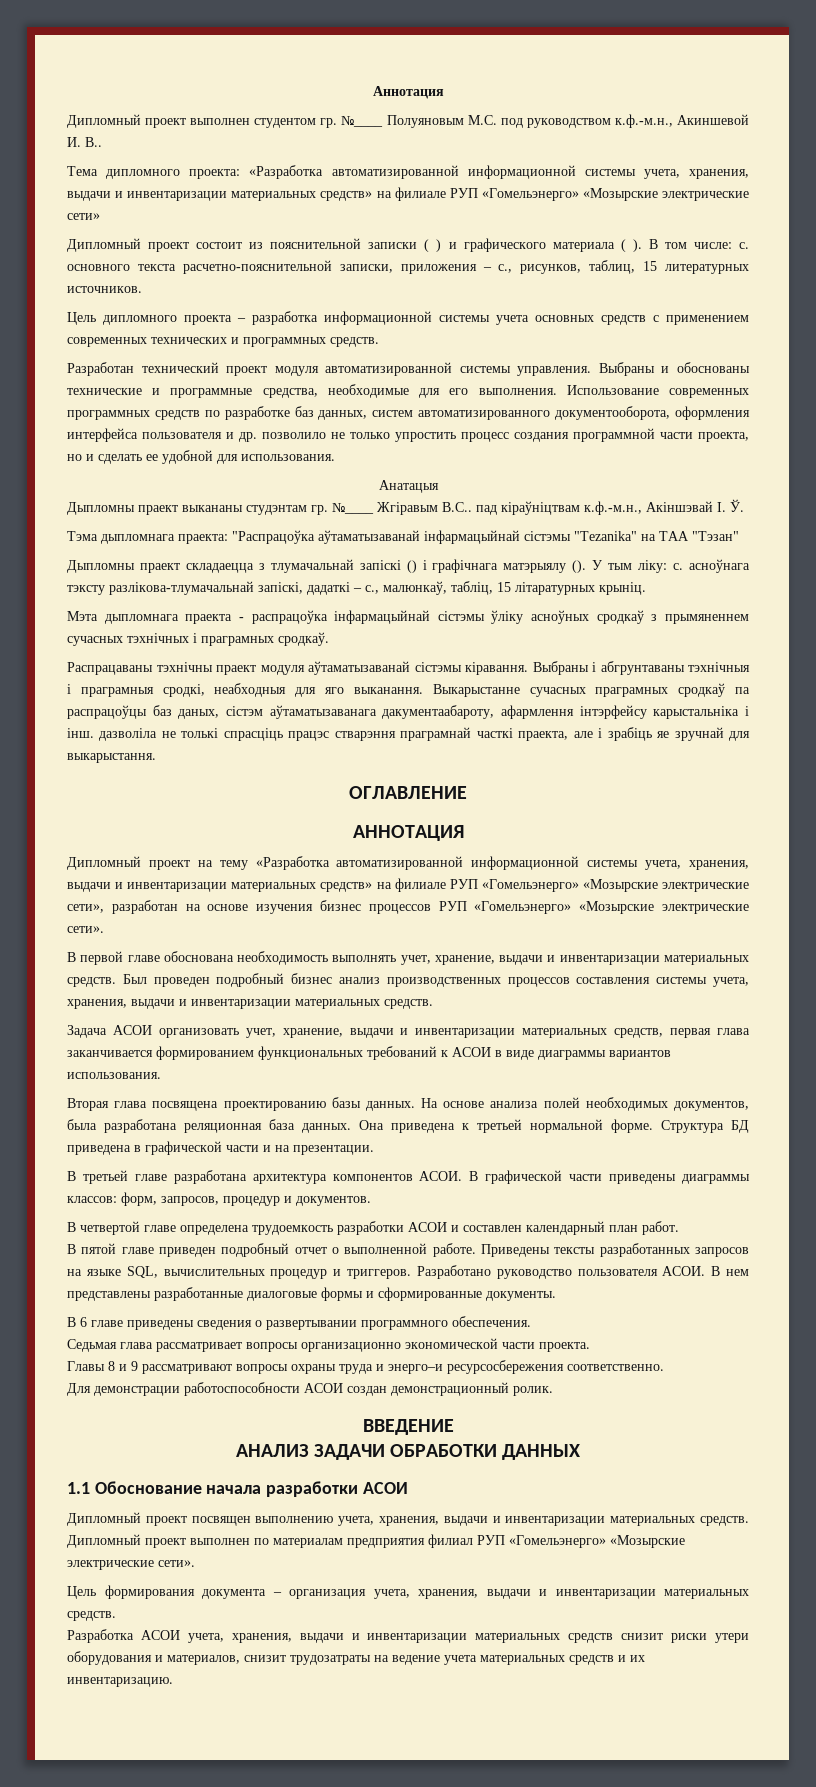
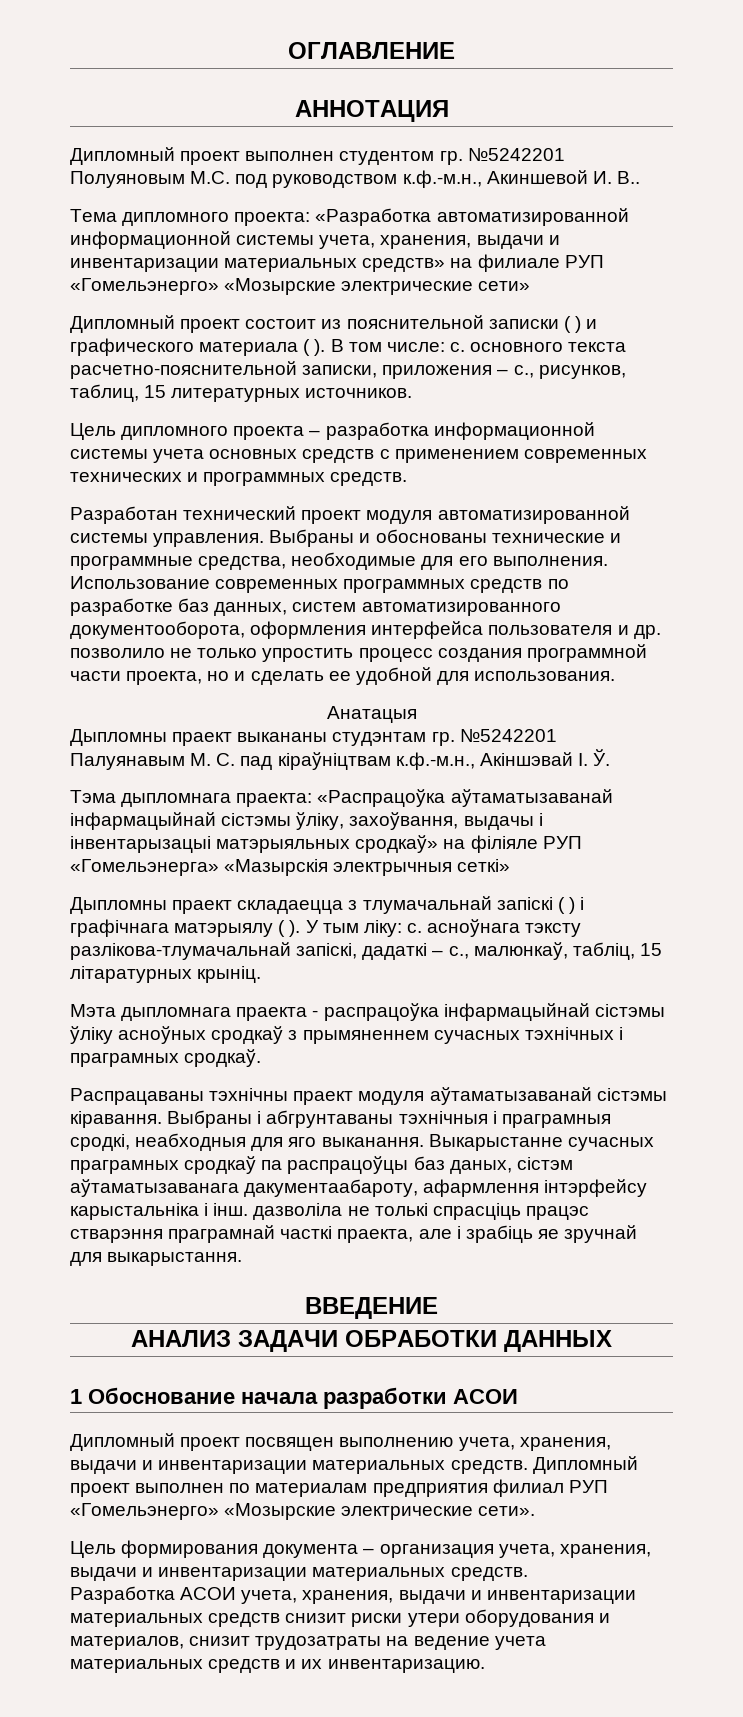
[372,86,444,99] Аннотация -> [288,42,455,59] [294,100,449,122] ОГЛАВЛЕНИЕ // АННОТАЦИЯ
[341,116,384,127] №____ -> [467,148,565,161] №5242201
[332,502,472,515] №____ Жгіравым В.С.. -> [459,729,557,742] [70,753,236,770] №5242201 Палуянавым М. С.
[232,530,315,544] "Распрацоўка -> [317,789,446,807] «Распрацоўка
[574,531,739,541] "Tezanika" на ТАА "Тэзан" -> [296,812,543,830] [70,835,582,853] [70,859,511,876] ўліку, захоўвання, выдачы і інвентарызацыі матэрыяльных сродкаў» на філіяле РУП «Гомельэнерга» «Мазырскія электрычныя сеткі»
[406,560,417,573] () -> [557,897,575,914] ( )
[572,560,587,573] (). -> [278,920,301,937] ( ).
[349,786,467,799] [352,825,464,841] [67,856,750,870] [67,878,750,892] [67,900,749,914] [67,926,104,933] [67,951,749,965] [67,973,749,987] [67,999,433,1009] [67,1025,750,1038] [67,1046,671,1060] [67,1072,161,1079] [67,1097,749,1111] [67,1119,749,1133] [67,1141,374,1155] [67,1170,750,1184] [67,1192,371,1206] [67,1221,679,1235] [67,1243,749,1257] [67,1265,750,1279] [67,1287,556,1301] [67,1316,531,1330] [67,1338,590,1352] [67,1360,664,1374] [67,1382,553,1396] // ОГЛАВЛЕНИЕ // АННОТАЦИЯ // Дипломный проект на тему «Разработка автоматизированной информационной системы учета, хранения, выдачи и инвентаризации материальных средств» на филиале РУП «Гомельэнерго» «Мозырские электрические сети», разработан на основе изучения бизнес процессов РУП «Гомельэнерго» «Мозырские электрические сети». // В первой главе обоснована необходимость выполнять учет, хранение, выдачи и инвентаризации материальных средств. Был проведен подробный бизнес анализ производственных процессов составления системы учета, хранения, выдачи и инвентаризации материальных средств. // Задача АСОИ организовать учет, хранение, выдачи и инвентаризации материальных средств, первая глава заканчивается формированием функциональных требований к АСОИ в виде диаграммы вариантов использования. // Вторая глава посвящена проектированию базы данных. На основе анализа полей необходимых документов, была разработана реляционная база данных. Она приведена к третьей нормальной форме. Структура БД приведена в графической части и на презентации. // В третьей главе разработана архитектура компонентов АСОИ. В графической части приведены диаграммы классов: форм, запросов, процедур и документов. // В четвертой главе определена трудоемкость разработки АСОИ и составлен календарный план работ. // В пятой главе приведен подробный отчет о выполненной работе. Приведены тексты разработанных запросов на языке SQL, вычислительных процедур и триггеров. Разработано руководство пользователя АСОИ. В нем представлены разработанные диалоговые формы и сформированные документы. // В 6 главе приведены сведения о развертывании программного обеспечения. // Седьмая глава рассматривает вопросы организационно экономической части проекта. // Главы 8 и 9 рассматривают вопросы охраны труда и энерго–и ресурсосбережения соответственно. // Для демонстрации работоспособности АСОИ создан демонстрационный ролик. -> (243, 1259) none
[67,1482,90,1494] 1.1 -> [70,1389,82,1404] 1

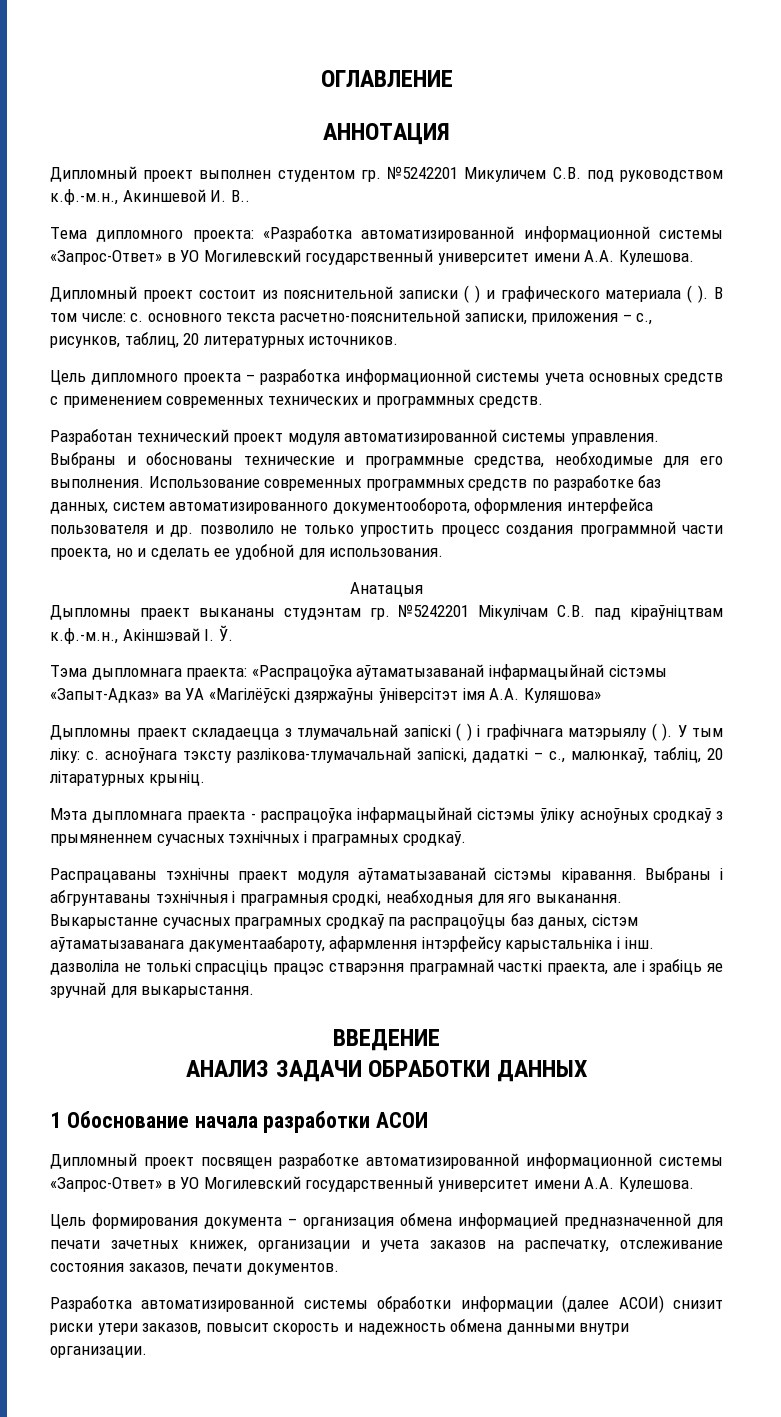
[70,171,231,188] Полуяновым М.С. -> [464,167,581,182] Микуличем С.В.
[319,235,560,249] [70,254,604,272] [70,278,531,295] учета, хранения, выдачи и инвентаризации материальных средств» на филиале РУП «Гомельэнерго» «Мозырские электрические сети» -> [50,249,694,265] «Запрос-Ответ» в УО Могилевский государственный университет имени А.А. Кулешова.
[144,385,167,398] 15 -> [183,333,200,345] 20
[70,753,236,770] Палуянавым М. С. -> [478,605,586,620] Мікулічам С.В.
[296,812,543,830] [70,835,582,853] [70,859,511,876] ўліку, захоўвання, выдачы і інвентарызацыі матэрыяльных сродкаў» на філіяле РУП «Гомельэнерга» «Мазырскія электрычныя сеткі» -> [50,687,601,703] «Запыт-Адказ» ва УА «Магілёўскі дзяржаўны ўніверсітэт імя А.А. Куляшова»
[639,943,662,956] 15 -> [707,748,723,760] 20
[339,1437,611,1451] [70,1456,638,1474] [70,1479,608,1497] [70,1503,536,1520] выполнению учета, хранения, выдачи и инвентаризации материальных средств. Дипломный проект выполнен по материалам предприятия филиал РУП «Гомельэнерго» «Мозырские электрические сети». -> [279,1153,723,1169] [50,1176,694,1192] разработке автоматизированной информационной системы «Запрос-Ответ» в УО Могилевский государственный университет имени А.А. Кулешова.
[498,1544,651,1558] [70,1567,528,1581] [70,1586,636,1604] [70,1609,610,1627] [70,1636,546,1650] [70,1659,485,1673] учета, хранения, выдачи и инвентаризации материальных средств. // Разработка АСОИ учета, хранения, выдачи и инвентаризации материальных средств снизит риски утери оборудования и материалов, снизит трудозатраты на ведение учета материальных средств и их инвентаризацию. -> [400,1213,723,1229] [50,1240,723,1252] [50,1263,339,1275] [50,1295,724,1313] [50,1319,630,1335] [50,1346,147,1358] обмена информацией предназначенной для печати зачетных книжек, организации и учета заказов на распечатку, отслеживание состояния заказов, печати документов. // Разработка автоматизированной системы обработки информации (далее АСОИ) снизит риски утери заказов, повысит скорость и надежность обмена данными внутри организации.

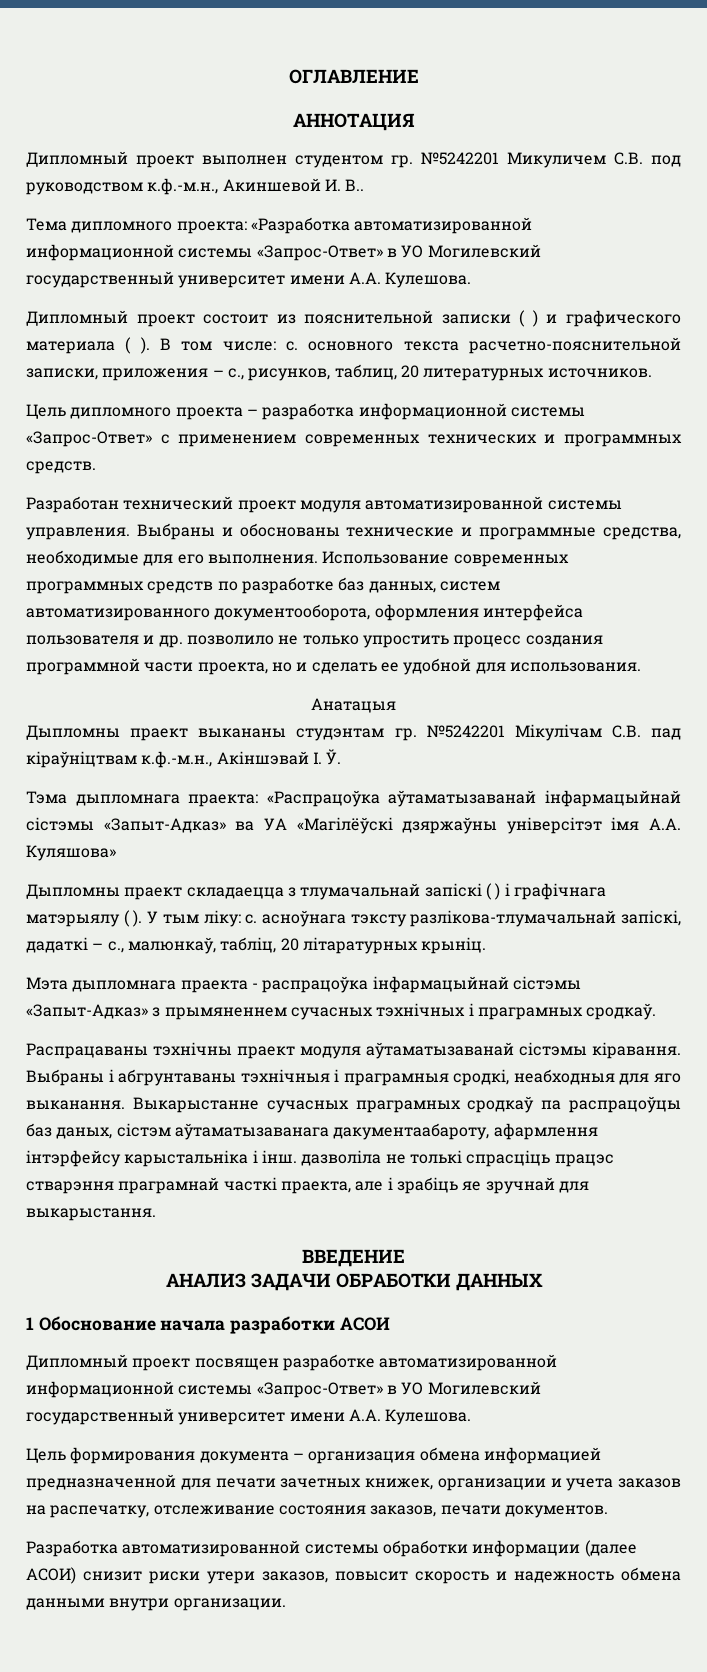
[545,373,723,385] учета основных средств -> [26,431,152,447] «Запрос-Ответ»
[378,687,458,703] ўніверсітэт -> [506,817,602,834] універсітэт
[540,807,712,823] ўліку асноўных сродкаў -> [26,1004,148,1019] «Запыт-Адказ»

